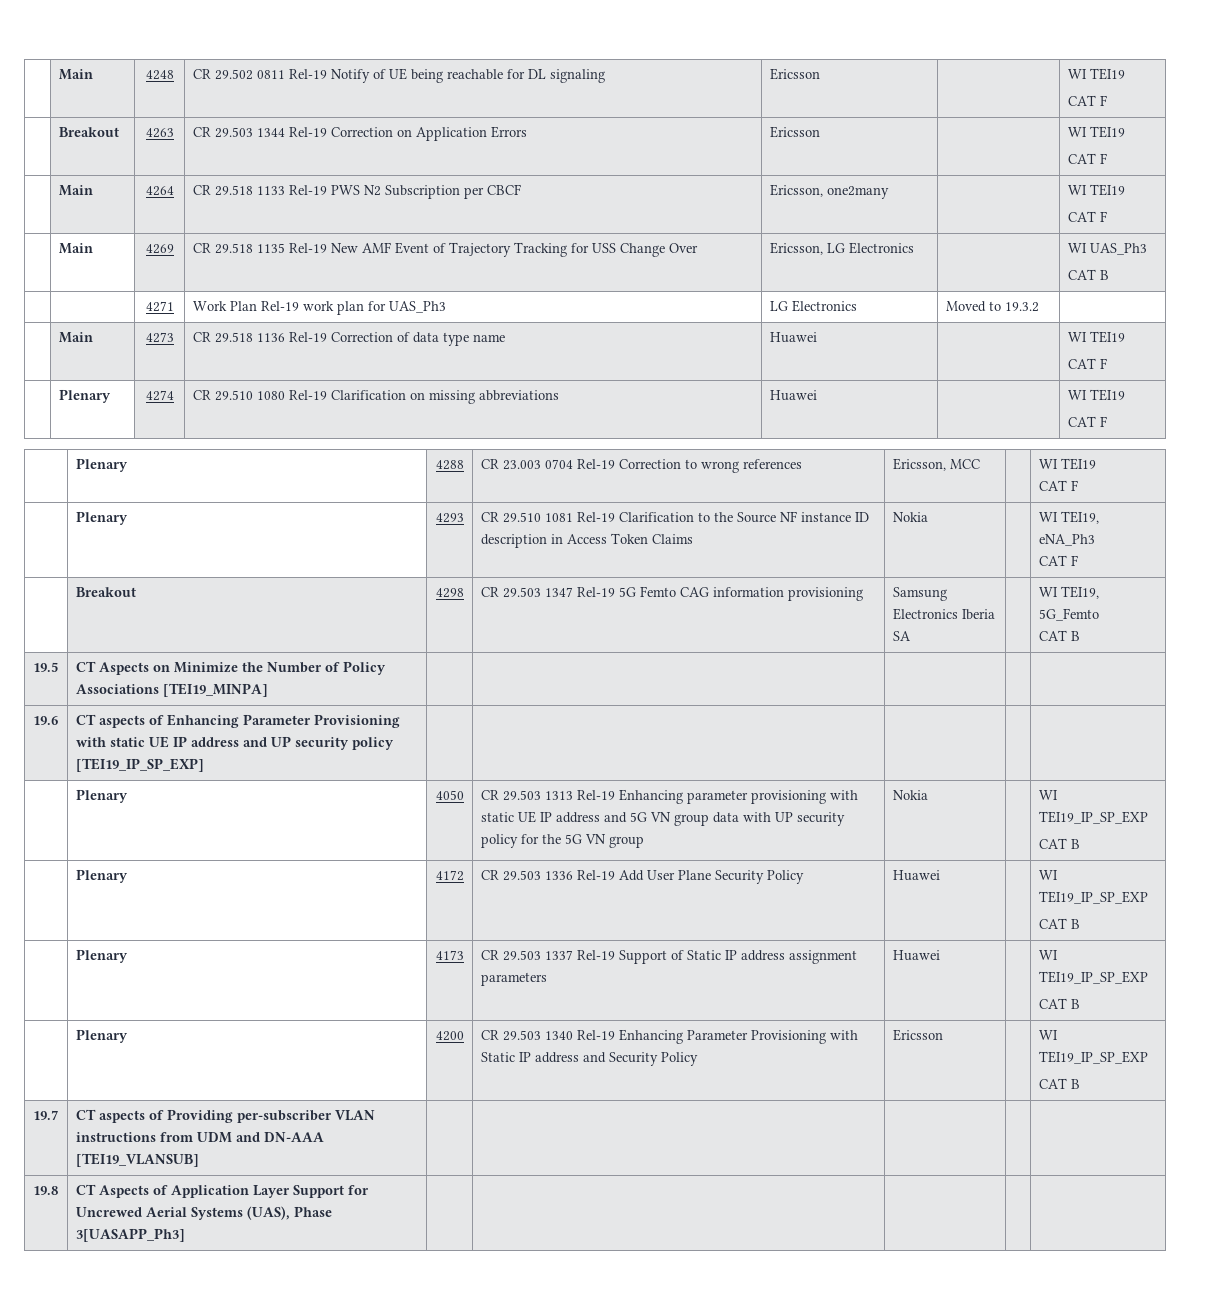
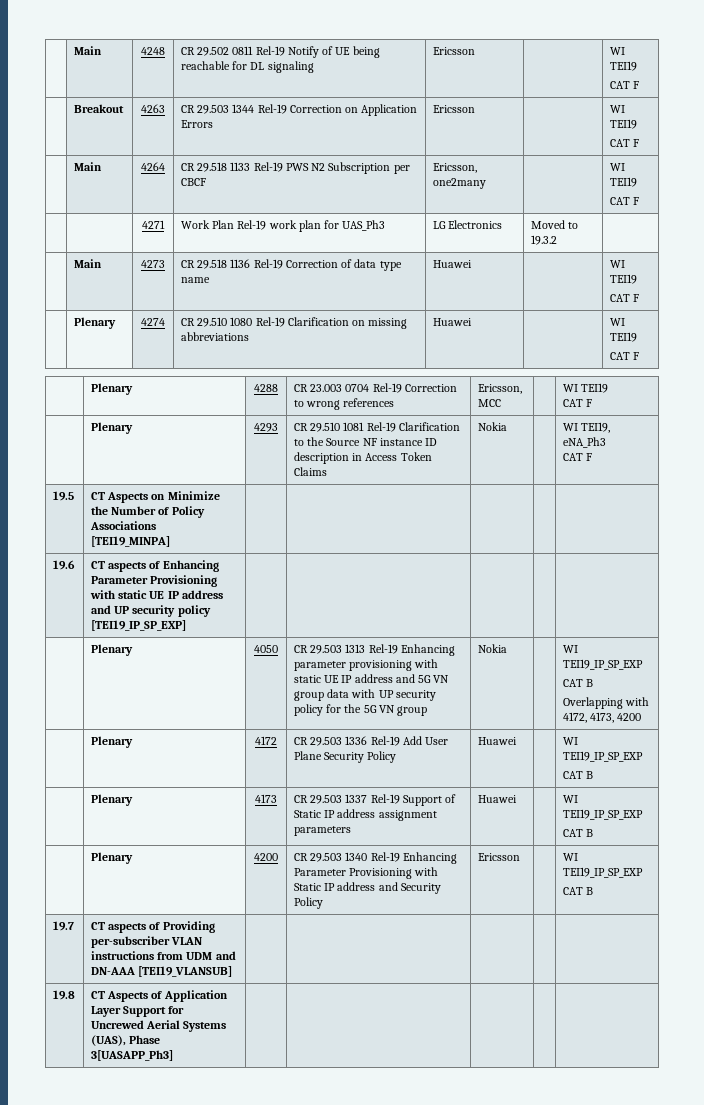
[58,243,93,254] [145,244,174,254] [192,242,698,257] [769,242,914,255] [1067,243,1147,255] [1067,269,1109,280] // | Main | 4269 | CR 29.518 1135 Rel-19 New AMF Event of Trajectory Tracking for USS Change Over | Ericsson, LG Electronics | | WI UAS_Ph3 // CAT B -> (640, 201) none
[75,587,136,597] [435,588,464,598] [480,586,863,601] [892,587,947,601] [892,608,995,620] [892,631,911,641] [1038,586,1099,599] [1038,608,1099,621] [1038,630,1080,641] // | Breakout | 4298 | CR 29.503 1347 Rel-19 5G Femto CAG information provisioning | Samsung Electronics Iberia SA | | WI TEI19, 5G_Femto // CAT B -> (593, 457) none
(1080, 844) none -> [562,697,650,709] [562,712,642,723] // Overlapping with 4172, 4173, 4200

